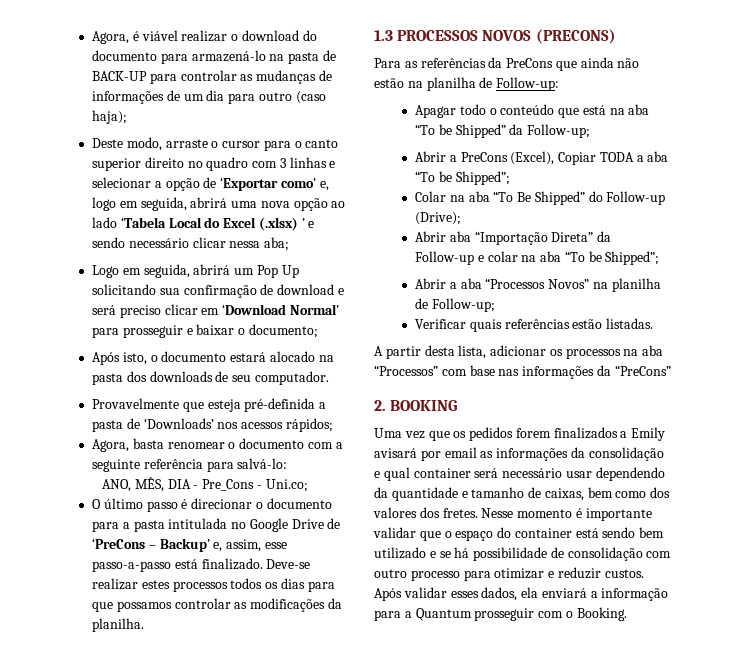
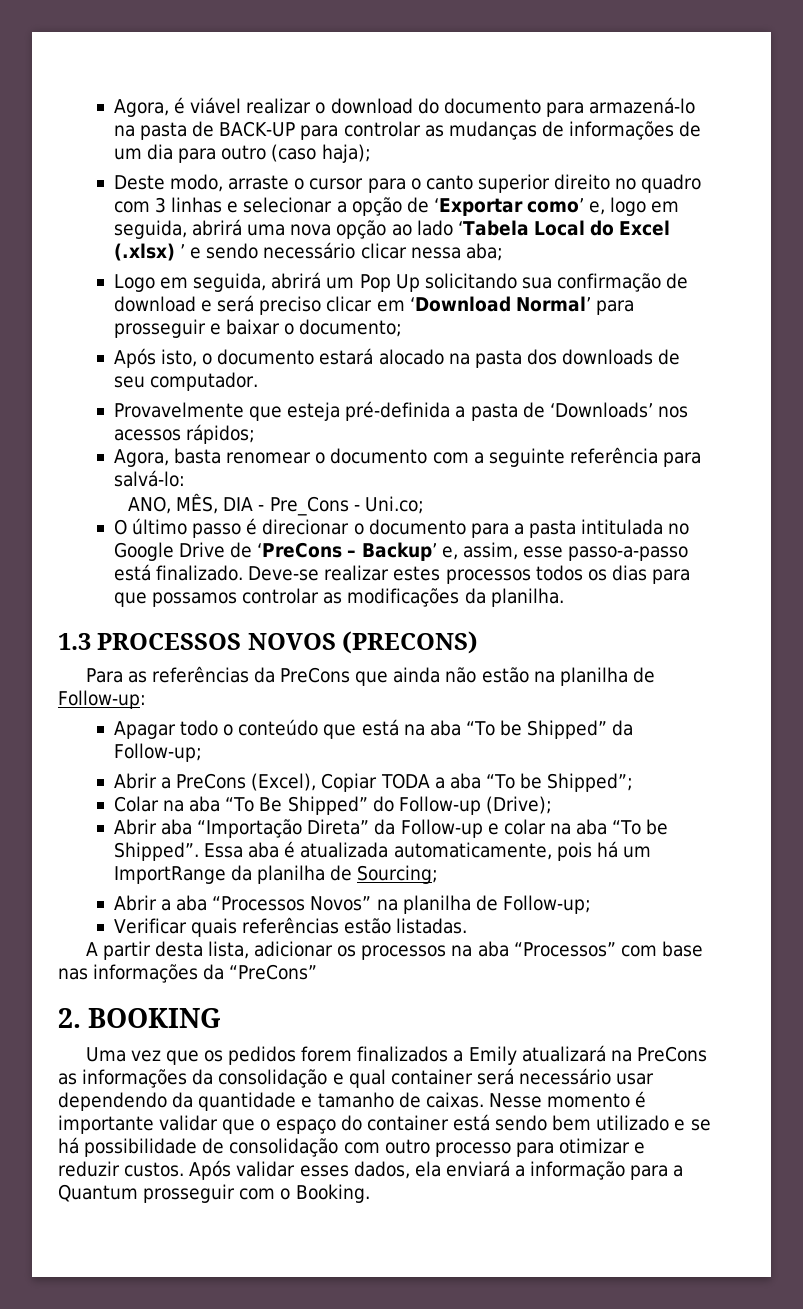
[605,251,660,265] Shipped”; -> [113,841,651,861] [113,865,439,884] Shipped”. Essa aba é atualizada automaticamente, pois há um ImportRange da planilha de Sourcing;
[374,447,477,461] avisará por email -> [521,1045,707,1062] atualizará na PreCons
[544,487,671,501] [373,507,478,518] caixas, bem como dos valores dos fretes. -> [425,1092,484,1108] caixas.

